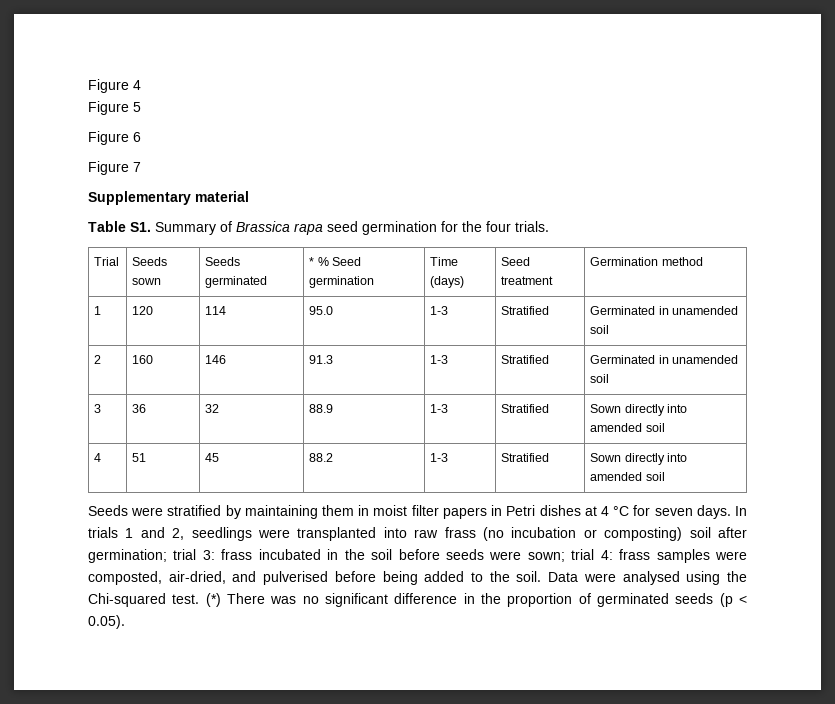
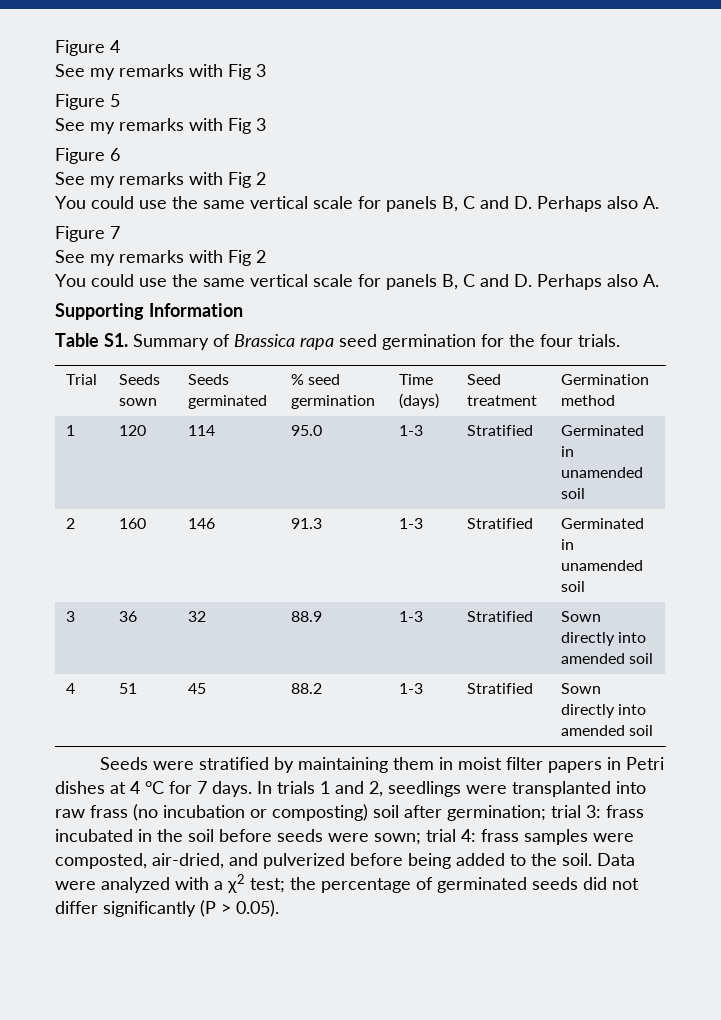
[88,101,141,115] [88,131,141,145] [88,161,141,175] [88,191,249,205] Figure 5 // Figure 6 // Figure 7 // Supplementary material -> [55,64,266,80] [55,94,120,110] [55,118,266,134] [55,148,120,164] [55,172,266,188] [55,196,659,212] [55,226,120,242] [55,250,266,266] [55,274,659,290] [55,303,243,320] See my remarks with Fig 3 // Figure 5 // See my remarks with Fig 3 // Figure 6 // See my remarks with Fig 2 // You could use the same vertical scale for panels B, C and D. Perhaps also A. // Figure 7 // See my remarks with Fig 2 // You could use the same vertical scale for panels B, C and D. Perhaps also A. // Supporting Information
[309,257,361,266] * % Seed -> [290,374,341,385] % seed
[654,508,693,516] seven -> [197,781,207,794] 7
[263,571,329,585] pulverised -> [263,853,345,869] pulverized
[622,571,747,585] [88,593,747,607] analysed using the Chi-squared test. (*) There was no significant difference in the proportion of germinated seeds (p < -> [101,874,639,893] [55,900,231,917] analyzed with a χ2 test; the percentage of germinated seeds did not differ significantly (P >

